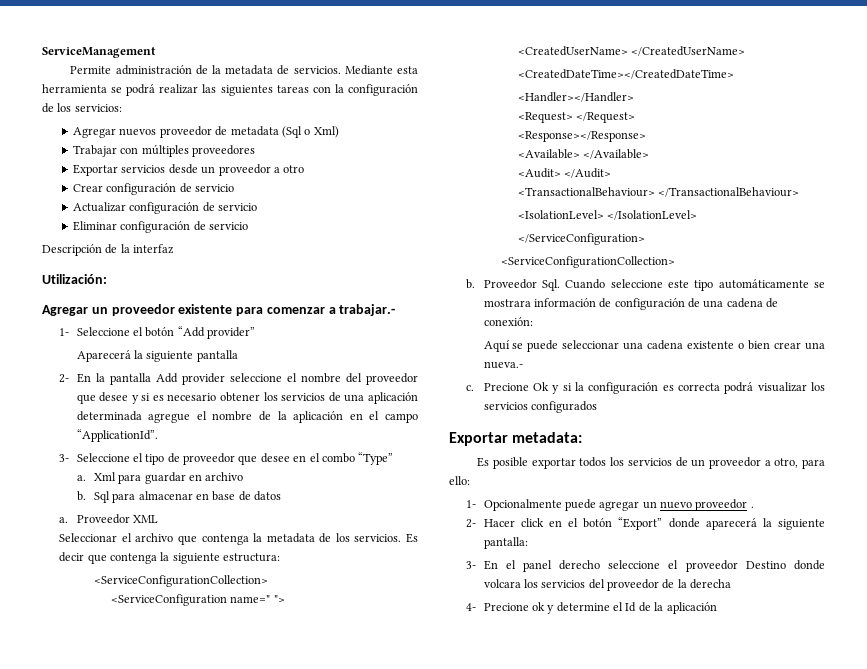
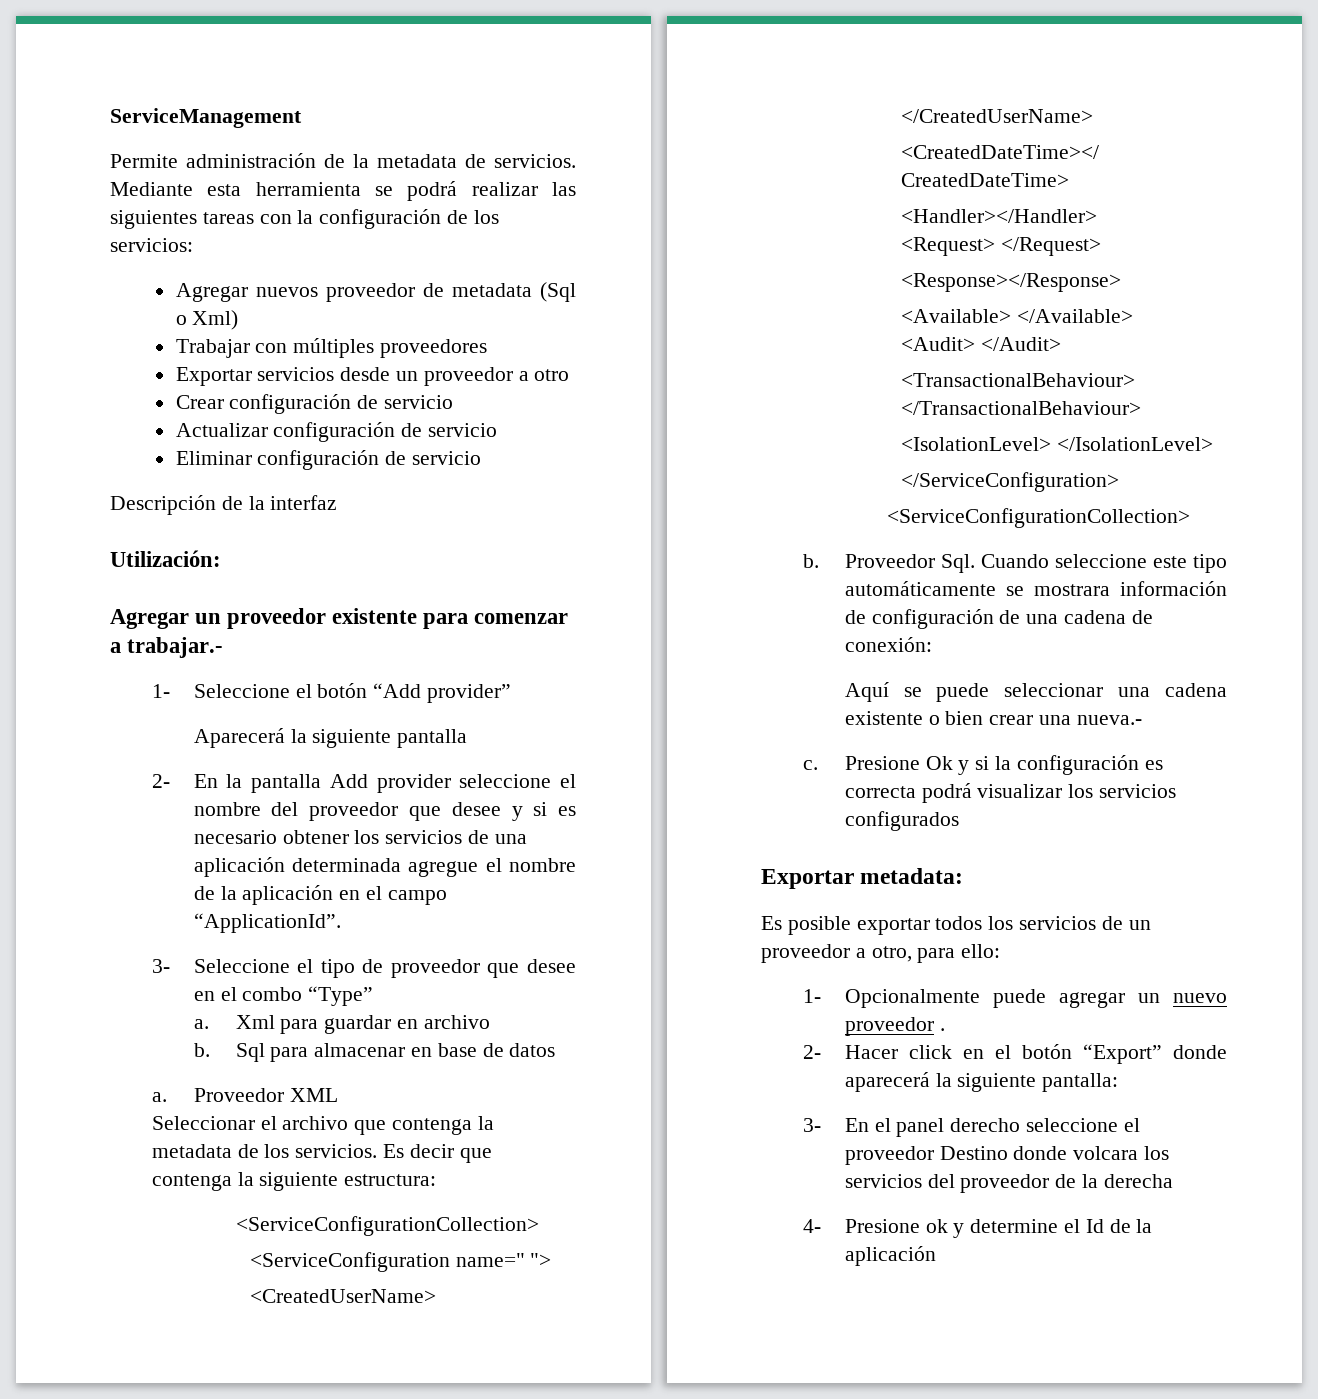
[483,383,529,391] Precione -> [844,756,920,770] Presione
[483,603,529,611] Precione -> [844,1219,920,1233] Presione

